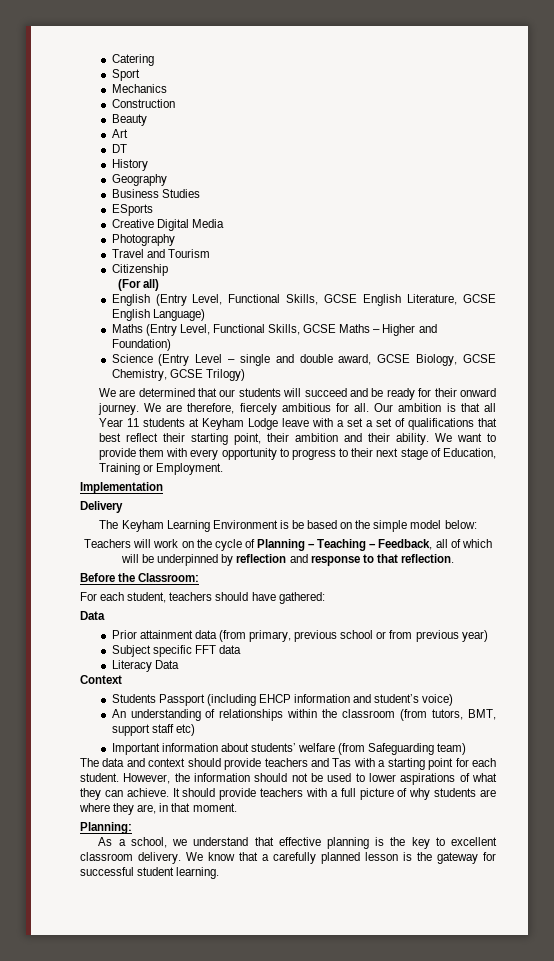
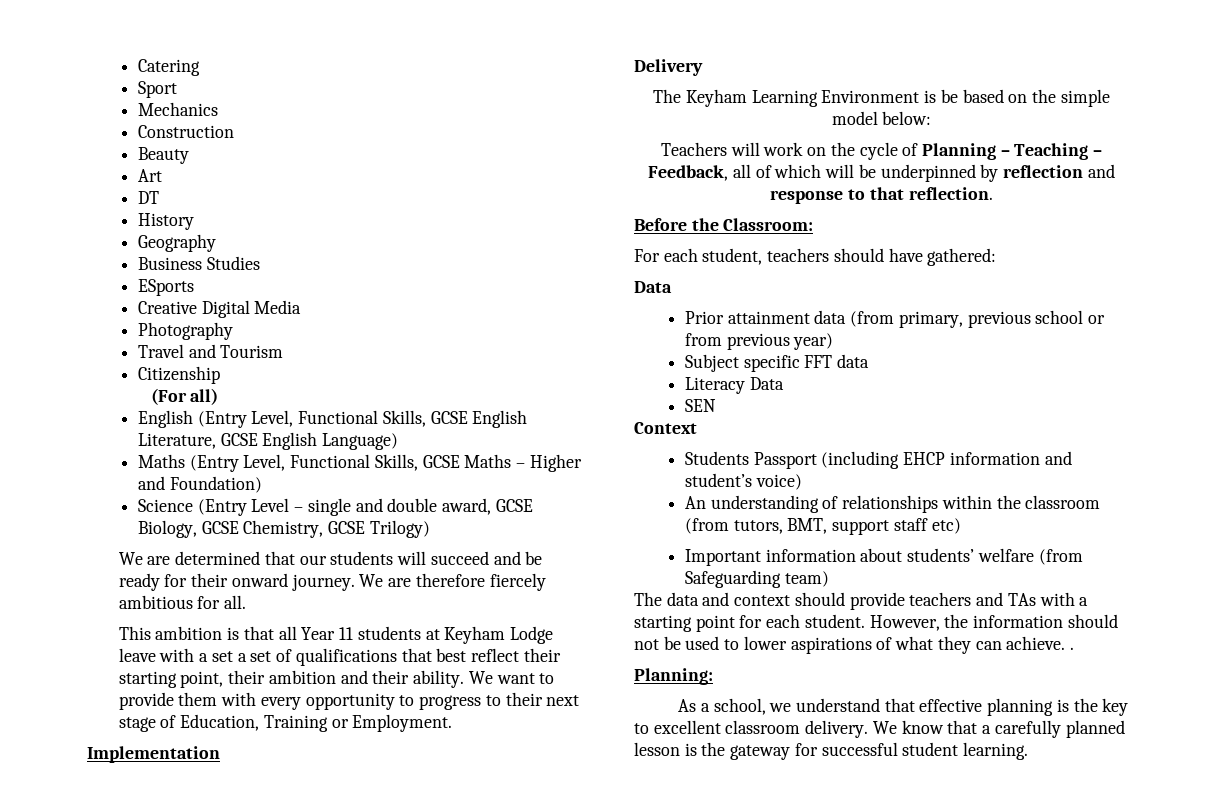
[187,403,235,414] therefore, -> [415,573,485,587] therefore
[374,403,394,412] Our -> [118,626,151,640] // This
(179, 664) none -> [685,399,717,412] // SEN
[332,758,352,767] Tas -> [1007,593,1036,606] TAs
[172,788,496,800] [79,803,237,815] It should provide teachers with a full picture of why students are where they are, in that moment. -> [1069,647,1074,650] .

